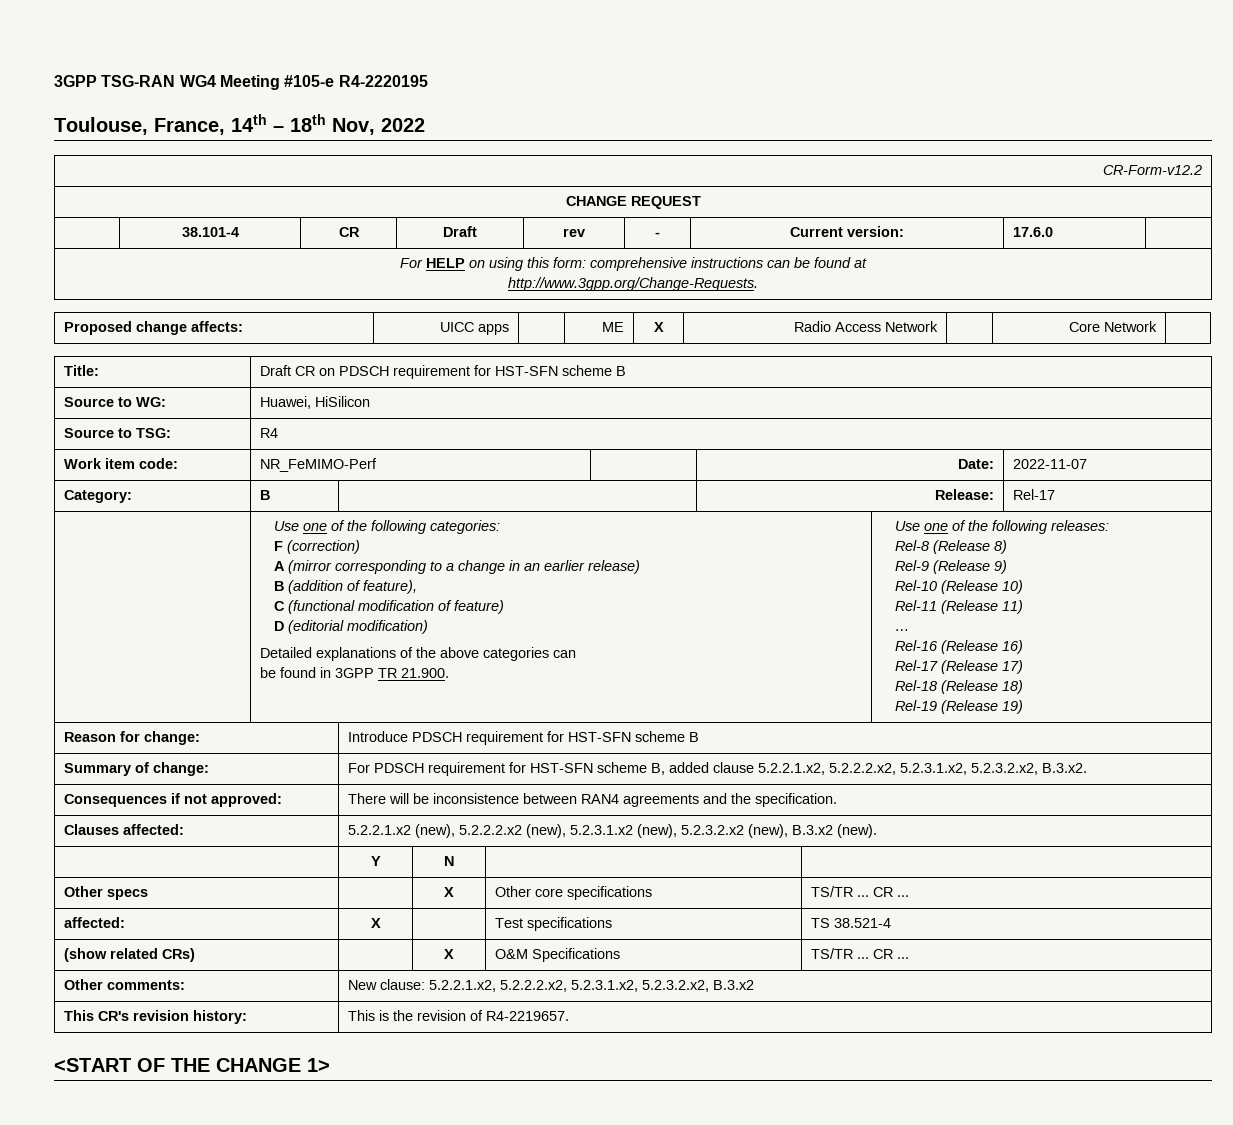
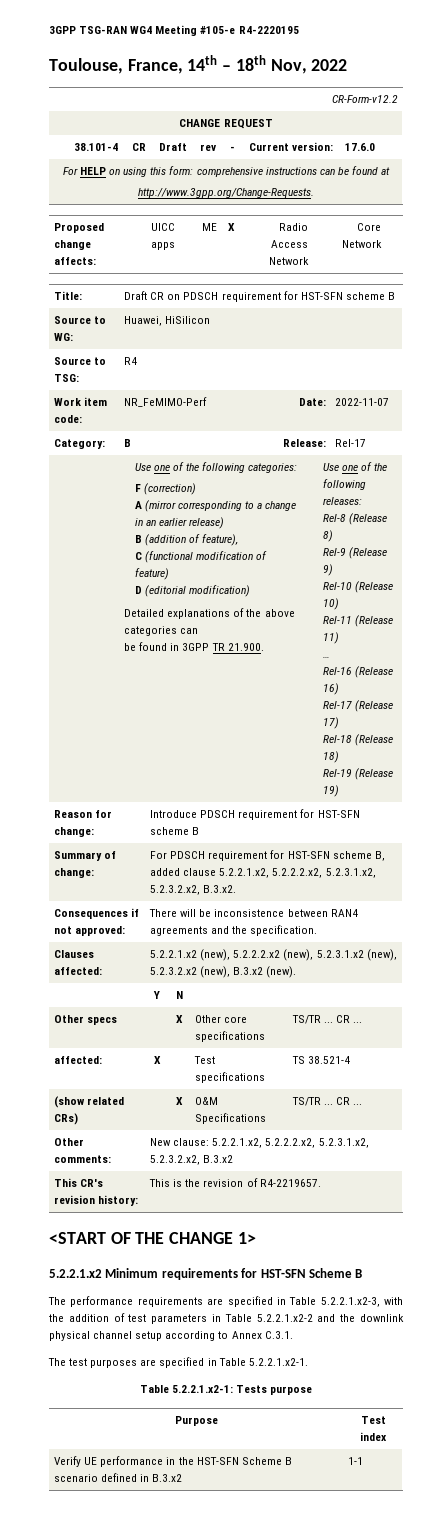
(330, 1065) none -> [49,1268,363,1280] [48,1296,403,1307] [49,1313,405,1324] [49,1331,293,1341] [48,1357,308,1368] [139,1385,313,1395] [175,1416,218,1426] [360,1416,386,1424] [360,1432,387,1441] [54,1456,292,1467] [54,1473,183,1482] [348,1457,364,1465] // 5.2.2.1.x2 Minimum requirements for HST-SFN Scheme B // The performance requirements are specified in Table 5.2.2.1.x2-3, with the addition of test parameters in Table 5.2.2.1.x2-2 and the downlink physical channel setup according to Annex C.3.1. // The test purposes are specified in Table 5.2.2.1.x2-1. // Table 5.2.2.1.x2-1: Tests purpose // Purpose | Test index // Verify UE performance in the HST-SFN Scheme B scenario defined in B.3.x2 | 1-1

